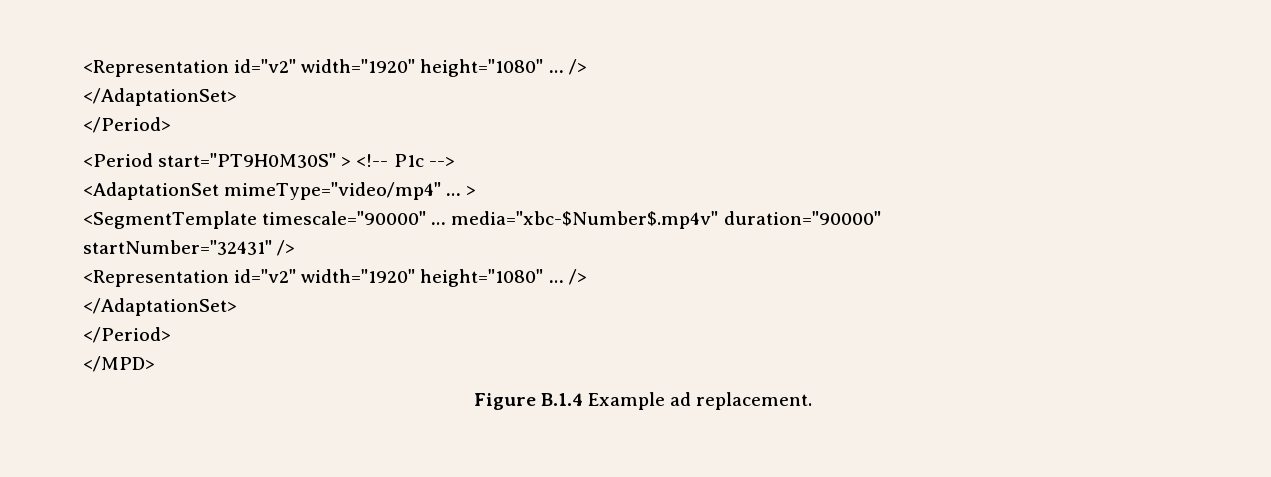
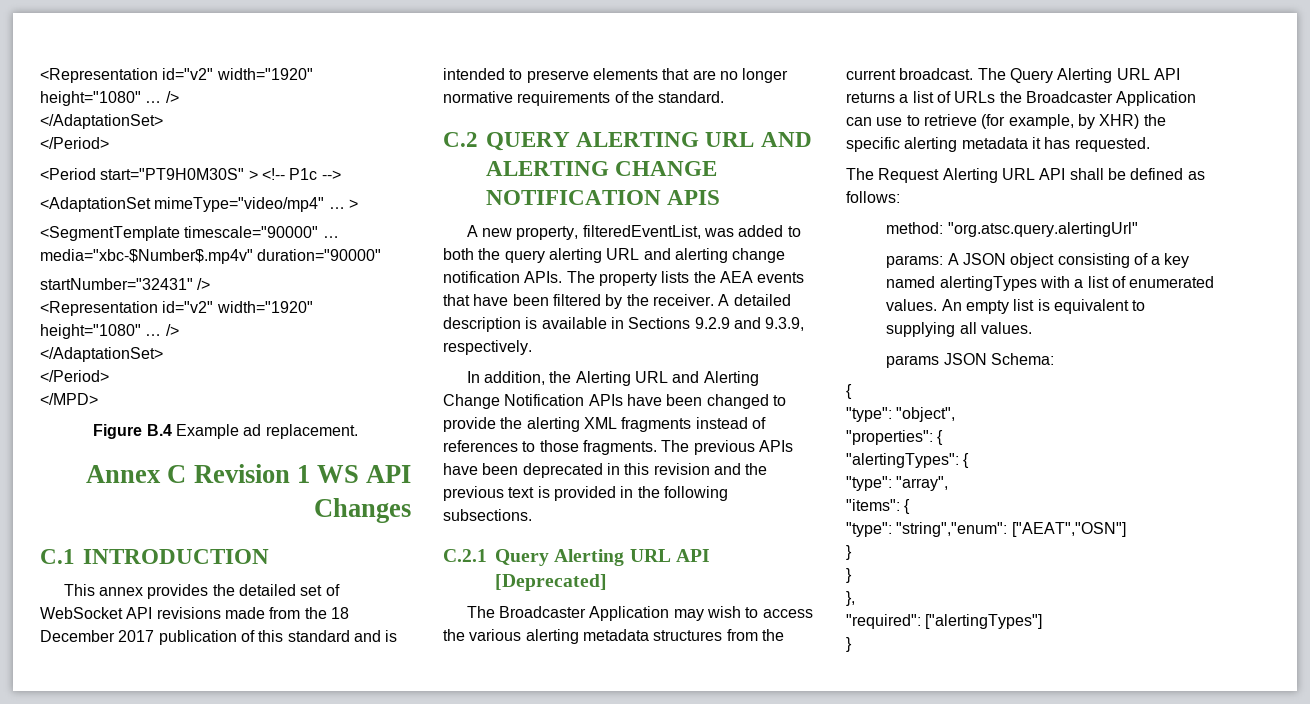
[540,393,583,406] B.1.4 -> [146,424,172,436] B.4
(813, 401) none -> [86,464,411,483] [314,498,411,523] [40,549,269,564] [63,584,340,599] [40,607,349,619] [40,630,398,645] [443,68,789,83] [443,91,725,106] [443,132,812,151] [486,161,718,176] [486,190,721,205] [466,225,801,240] [443,248,786,263] [443,271,805,286] [443,294,791,309] [443,317,805,332] [443,340,532,355] [466,371,759,386] [443,394,786,409] [443,417,766,432] [443,440,793,455] [443,463,768,478] [443,486,728,501] [443,509,532,521] [443,549,710,566] [495,574,607,591] [466,606,813,621] [443,629,784,644] [846,68,1180,83] [846,91,1197,106] [846,114,1166,129] [846,137,1150,152] [846,168,1205,183] [846,191,900,203] [886,222,1138,237] [886,253,1190,268] [886,276,1215,291] [886,299,1146,314] [886,322,1032,337] [886,353,1054,368] [846,384,852,399] [846,407,956,422] [846,430,944,445] [846,453,970,468] [846,476,949,491] [846,499,911,514] [846,522,1126,537] [846,545,852,560] [846,568,852,583] [846,591,855,606] [846,614,1043,629] [846,637,852,652] // Annex C Revision 1 WS API Changes // C.1 INTRODUCTION // This annex provides the detailed set of WebSocket API revisions made from the 18 December 2017 publication of this standard and is intended to preserve elements that are no longer normative requirements of the standard. // C.2 QUERY ALERTING URL AND ALERTING CHANGE NOTIFICATION APIS // A new property, filteredEventList, was added to both the query alerting URL and alerting change notification APIs. The property lists the AEA events that have been filtered by the receiver. A detailed description is available in Sections 9.2.9 and 9.3.9, respectively. // In addition, the Alerting URL and Alerting Change Notification APIs have been changed to provide the alerting XML fragments instead of references to those fragments. The previous APIs have been deprecated in this revision and the previous text is provided in the following subsections. // C.2.1 Query Alerting URL API [Deprecated] // The Broadcaster Application may wish to access the various alerting metadata structures from the current broadcast. The Query Alerting URL API returns a list of URLs the Broadcaster Application can use to retrieve (for example, by XHR) the specific alerting metadata it has requested. // The Request Alerting URL API shall be defined as follows: // method: "org.atsc.query.alertingUrl" // params: A JSON object consisting of a key named alertingTypes with a list of enumerated values. An empty list is equivalent to supplying all values. // params JSON Schema: // { // "type": "object", // "properties": { // "alertingTypes": { // "type": "array", // "items": { // "type": "string","enum": ["AEAT","OSN"] // } // } // }, // "required": ["alertingTypes"] // }

